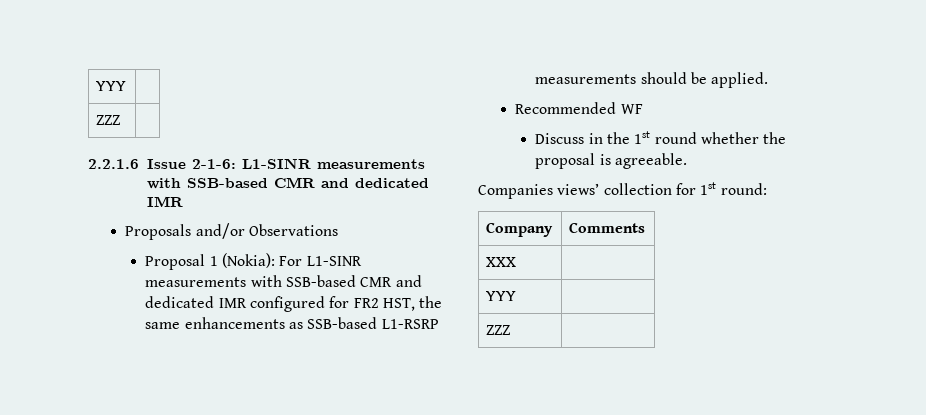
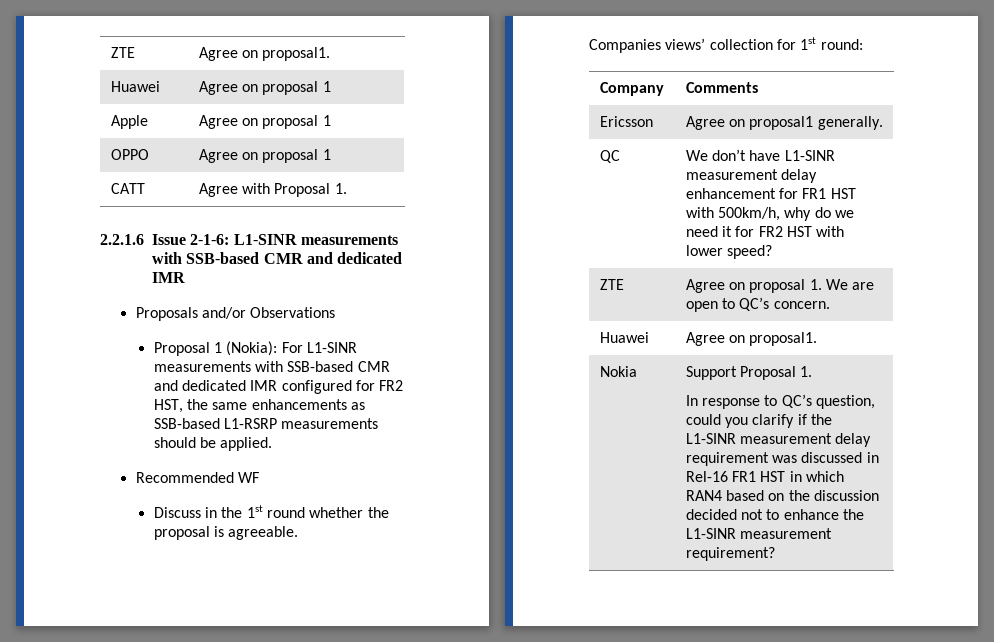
[96,81,127,91] [96,115,121,125] YYY | // ZZZ | -> [110,47,135,58] [198,47,331,61] [110,81,160,92] [198,81,331,95] [110,115,148,129] [198,115,331,129] [110,149,149,160] [198,149,331,163] [110,183,145,194] [198,183,347,197] ZTE | Agree on proposal1. // Huawei | Agree on proposal 1 // Apple | Agree on proposal 1 // OPPO | Agree on proposal 1 // CATT | Agree with Proposal 1.
[486,257,517,267] [486,291,517,301] [486,325,511,335] XXX | // YYY | // ZZZ | -> [599,116,653,127] [685,116,883,130] [599,150,620,163] [685,149,835,161] [685,169,818,183] [685,188,856,199] [685,207,855,221] [685,226,845,237] [685,245,773,259] [599,279,624,290] [685,279,875,293] [685,297,830,312] [599,332,649,343] [685,332,818,346] [599,366,637,377] [685,366,813,380] [685,394,876,409] [685,414,833,428] [685,433,872,447] [685,452,879,466] [685,471,845,482] [685,490,880,501] [685,509,865,520] [685,528,833,539] [685,547,775,561] Ericsson | Agree on proposal1 generally. // QC | We don’t have L1-SINR measurement delay enhancement for FR1 HST with 500km/h, why do we need it for FR2 HST with lower speed? // ZTE | Agree on proposal 1. We are open to QC’s concern. // Huawei | Agree on proposal1. // Nokia | Support Proposal 1. // In response to QC’s question, could you clarify if the L1-SINR measurement delay requirement was discussed in Rel-16 FR1 HST in which RAN4 based on the discussion decided not to enhance the L1-SINR measurement requirement?

